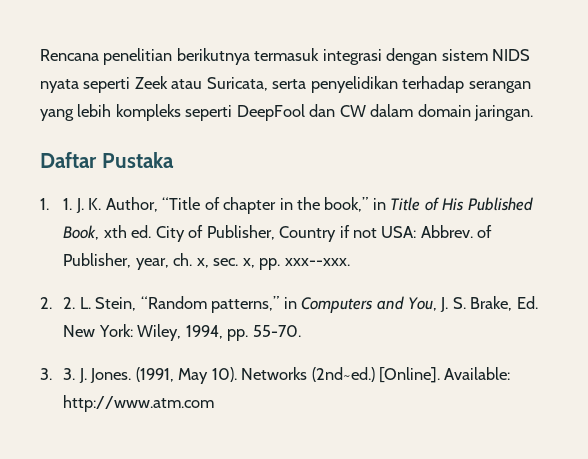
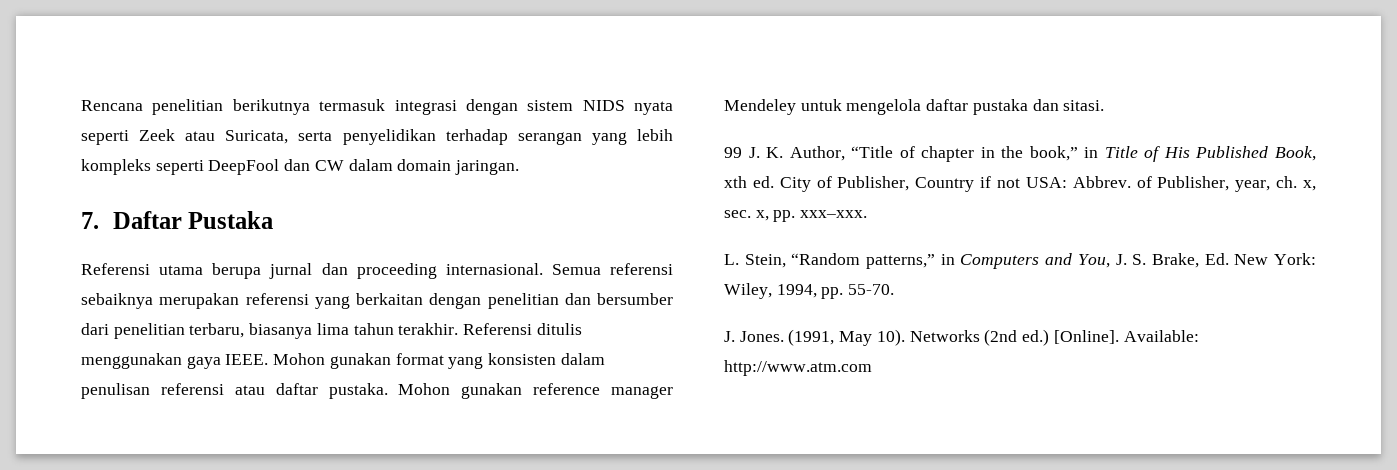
(534, 113) none -> [81,212,99,229] 7.
[40,198,73,210] 1. 1. -> [81,263,673,279] [81,293,673,309] [81,323,582,339] [81,353,605,369] [81,383,673,399] [724,99,1105,115] [724,147,742,158] Referensi utama berupa jurnal dan proceeding internasional. Semua referensi sebaiknya merupakan referensi yang berkaitan dengan penelitian dan bersumber dari penelitian terbaru, biasanya lima tahun terakhir. Referensi ditulis menggunakan gaya IEEE. Mohon gunakan format yang konsisten dalam penulisan referensi atau daftar pustaka. Mohon gunakan reference manager Mendeley untuk mengelola daftar pustaka dan sitasi. // 99
[284,258,350,266] [40,297,76,309] xxx--xxx. // 2. 2. -> [800,210,868,218] xxx–xxx. //
[40,368,76,380] 3. 3. -> (895, 289) none
[311,367,375,382] (2nd~ed.) -> [984,329,1050,346] (2nd ed.)

